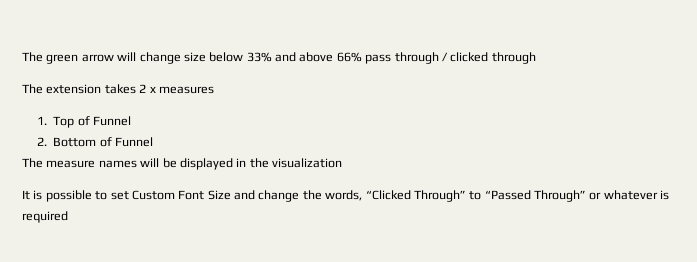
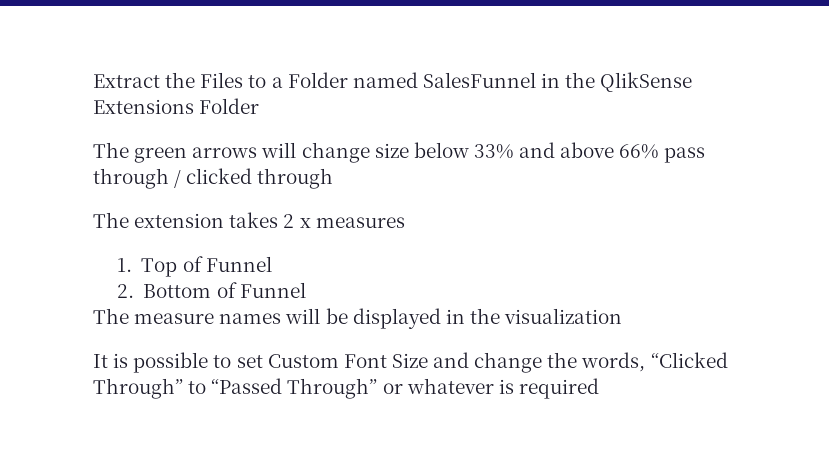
(22, 57) none -> [93,72,693,92] [93,98,260,114] Extract the Files to a Folder named SalesFunnel in the QlikSense Extensions Folder //
[81,54,114,62] arrow -> [192,147,258,158] arrows

